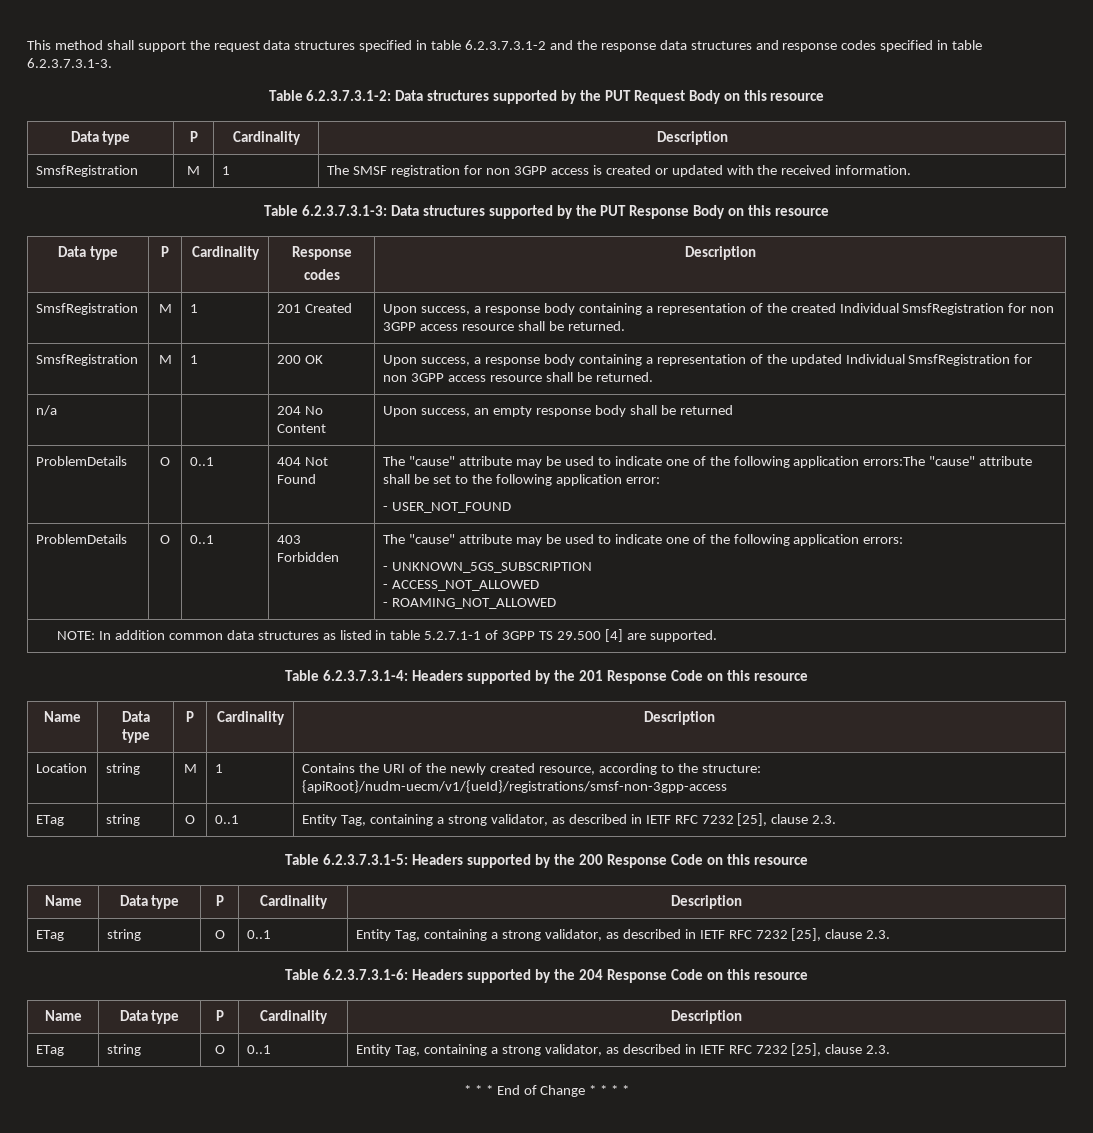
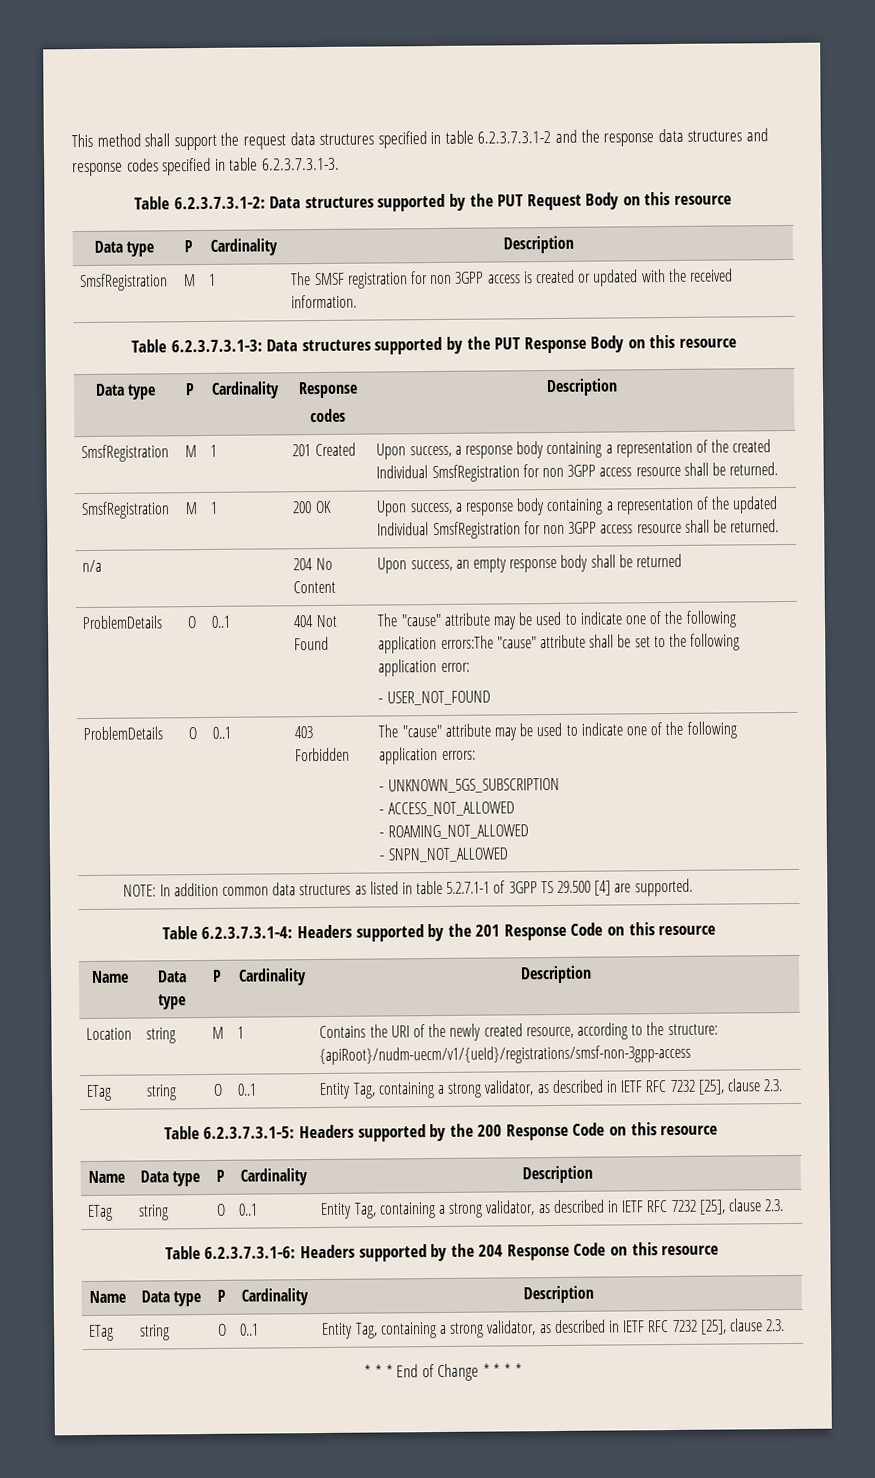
(557, 603) none -> [379,847,509,863] // - SNPN_NOT_ALLOWED

